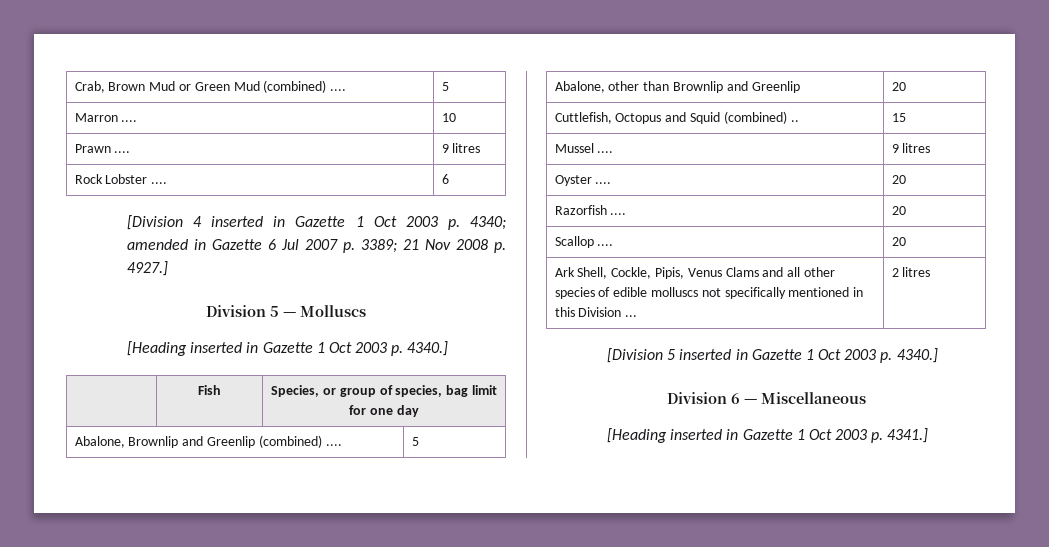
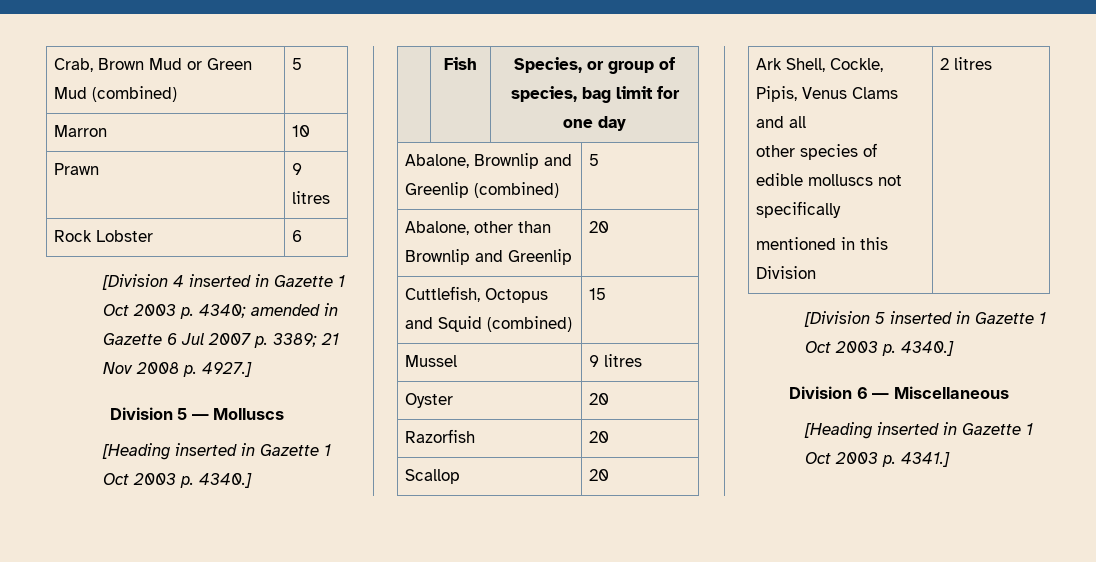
[330,89,347,91] .... -> (177, 94) none
[121,120,138,122] .... -> (107, 131) none
[114,151,131,153] .... -> (99, 169) none
[151,182,168,184] .... -> (153, 236) none
[325,444,342,446] .... -> (559, 190) none
[790,120,799,122] .. -> (572, 324) none
[597,151,614,153] .... -> (457, 361) none
[595,182,612,184] .... -> (453, 400) none
[610,213,627,215] .... -> (475, 436) none
[597,244,614,246] .... -> (460, 476) none
(801, 272) none -> (806, 122) //
(786, 293) none -> (841, 209) //
[625,315,638,317] ... -> (816, 272) none

